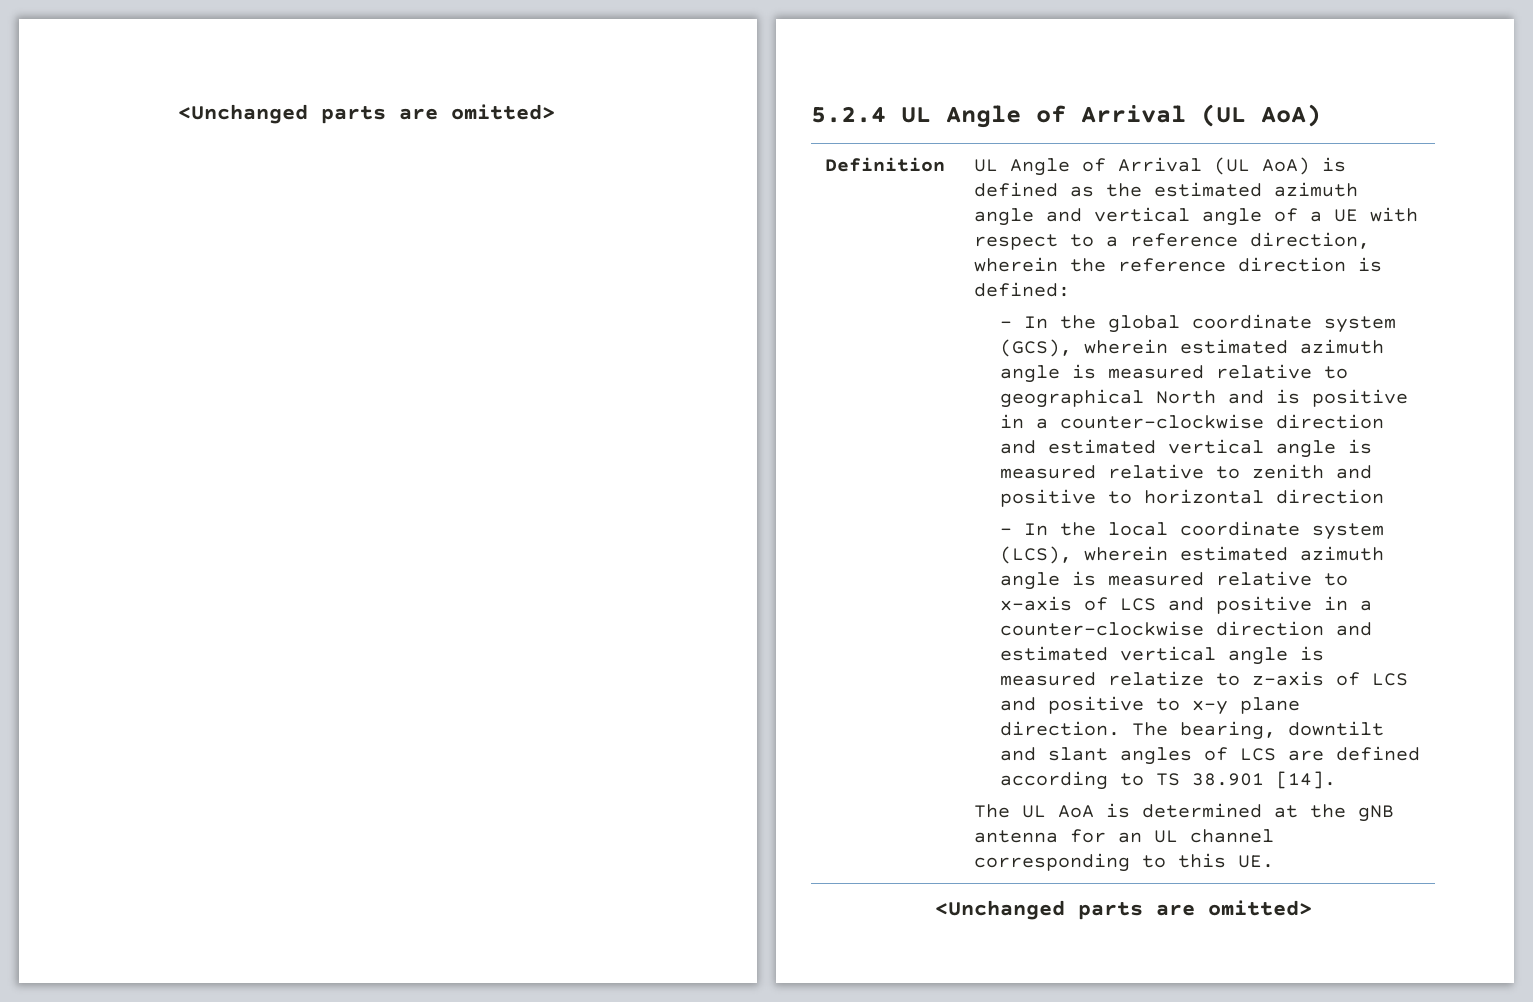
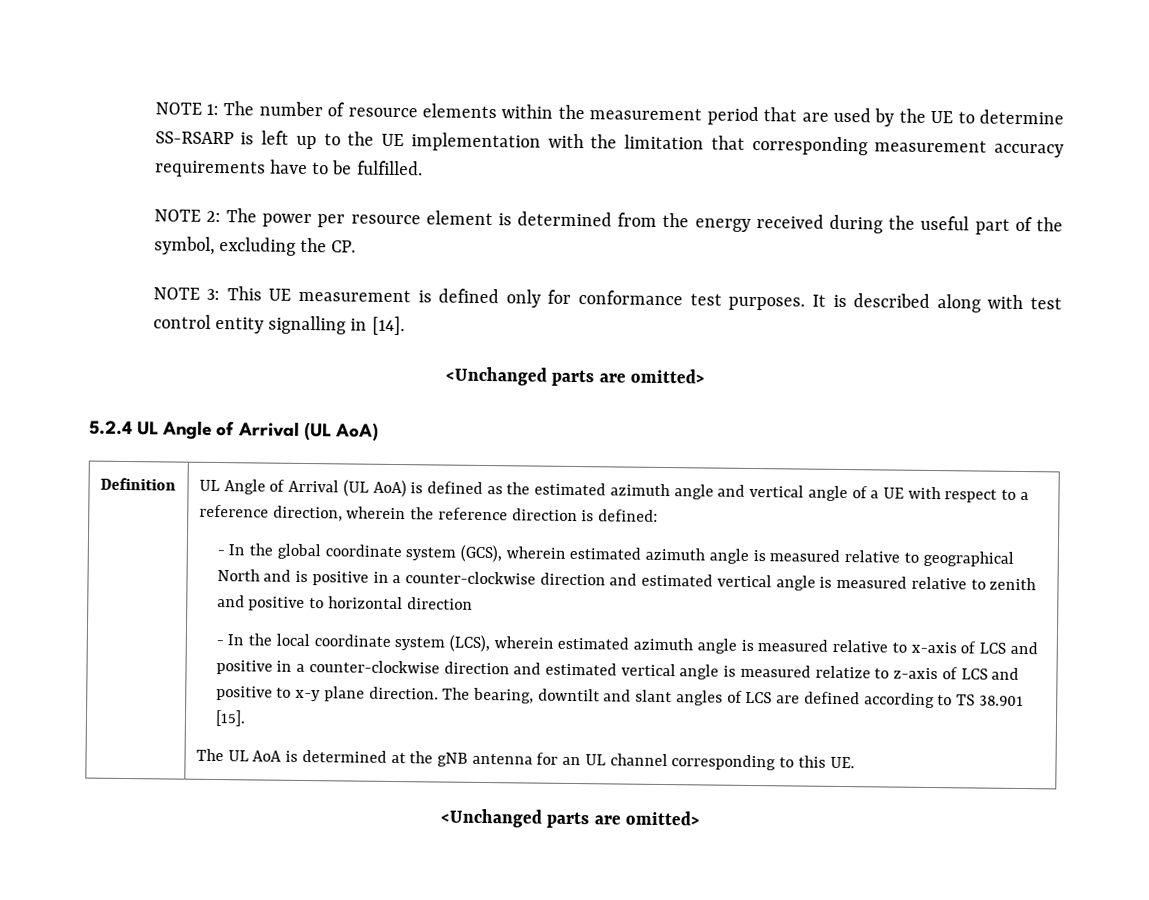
(177, 114) none -> [154,101,1065,127] [154,130,1064,158] [154,159,423,178] [153,208,1063,235] [153,236,357,256] [152,286,1062,313] [152,314,405,336] NOTE 1: The number of resource elements within the measurement period that are used by the UE to determine SS-RSARP is left up to the UE implementation with the limitation that corresponding measurement accuracy requirements have to be fulfilled. // NOTE 2: The power per resource element is determined from the energy received during the useful part of the symbol, excluding the CP. // NOTE 3: This UE measurement is defined only for conformance test purposes. It is described along with test control entity signalling in [14]. //
[1276,771,1337,789] [14]. -> [214,710,246,727] [15].

